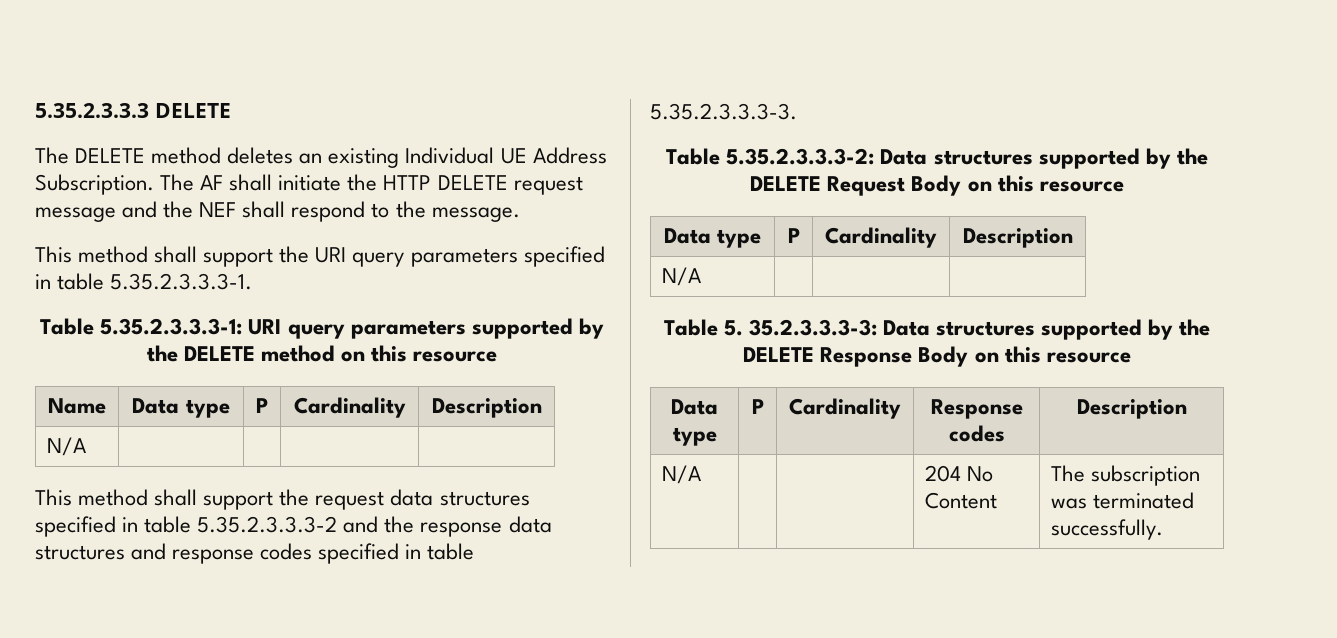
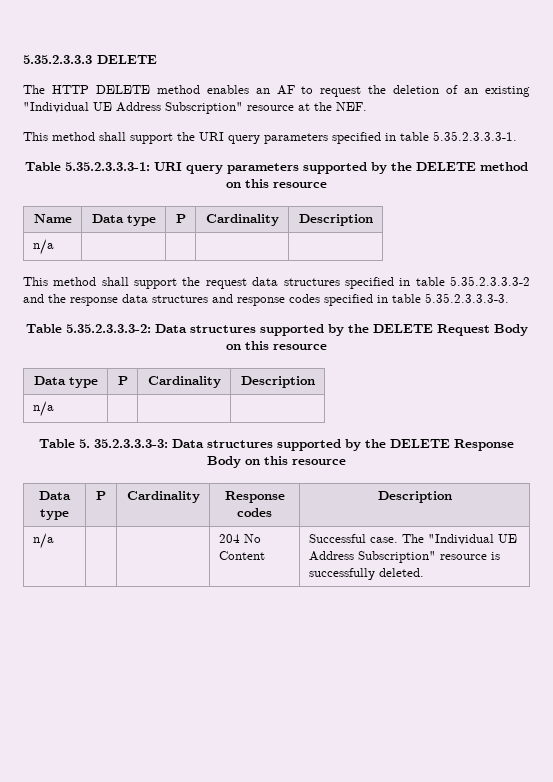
[75,147,294,164] DELETE method deletes -> [51,85,459,97] HTTP DELETE method enables an AF to request the deletion of
[405,147,607,164] [35,174,583,195] [35,201,520,222] Individual UE Address Subscription. The AF shall initiate the HTTP DELETE request message and the NEF shall respond to the message. -> [23,102,367,114] "Individual UE Address Subscription" resource at the NEF.
[47,437,87,456] N/A -> [32,239,54,255] n/a
[662,267,702,286] N/A -> [32,401,54,417] n/a
[662,465,702,484] N/A -> [32,533,54,549] n/a
[1051,465,1201,486] [1051,492,1195,509] [1051,519,1164,540] The subscription was terminated successfully. -> [308,534,517,545] [308,551,500,563] [308,568,424,580] Successful case. The "Individual UE Address Subscription" resource is successfully deleted.

